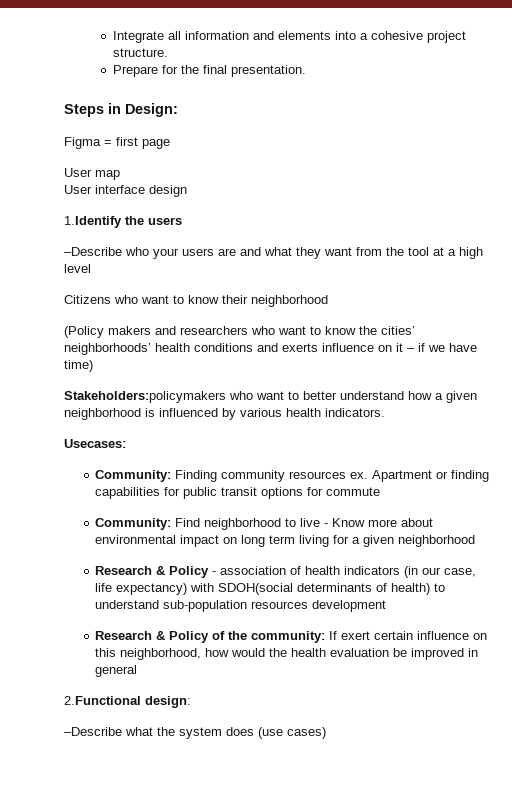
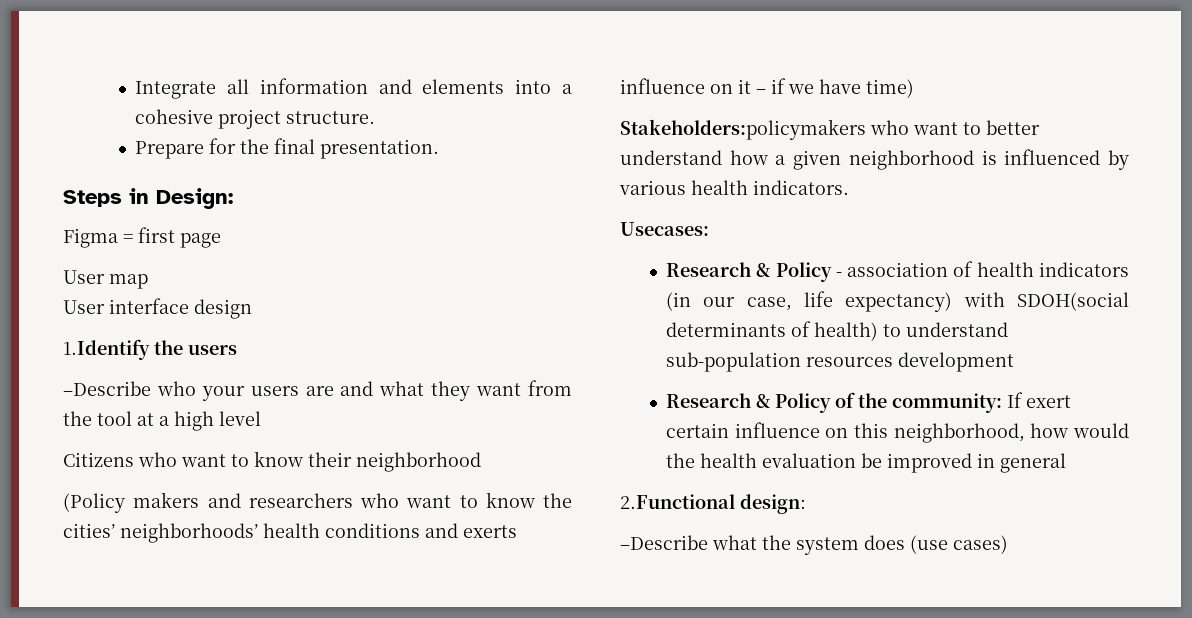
[95,470,490,482] [95,487,381,499] [95,518,434,530] [95,535,476,547] // Community: Finding community resources ex. Apartment or finding capabilities for public transit options for commute // Community: Find neighborhood to live - Know more about environmental impact on long term living for a given neighborhood -> (709, 229) none

